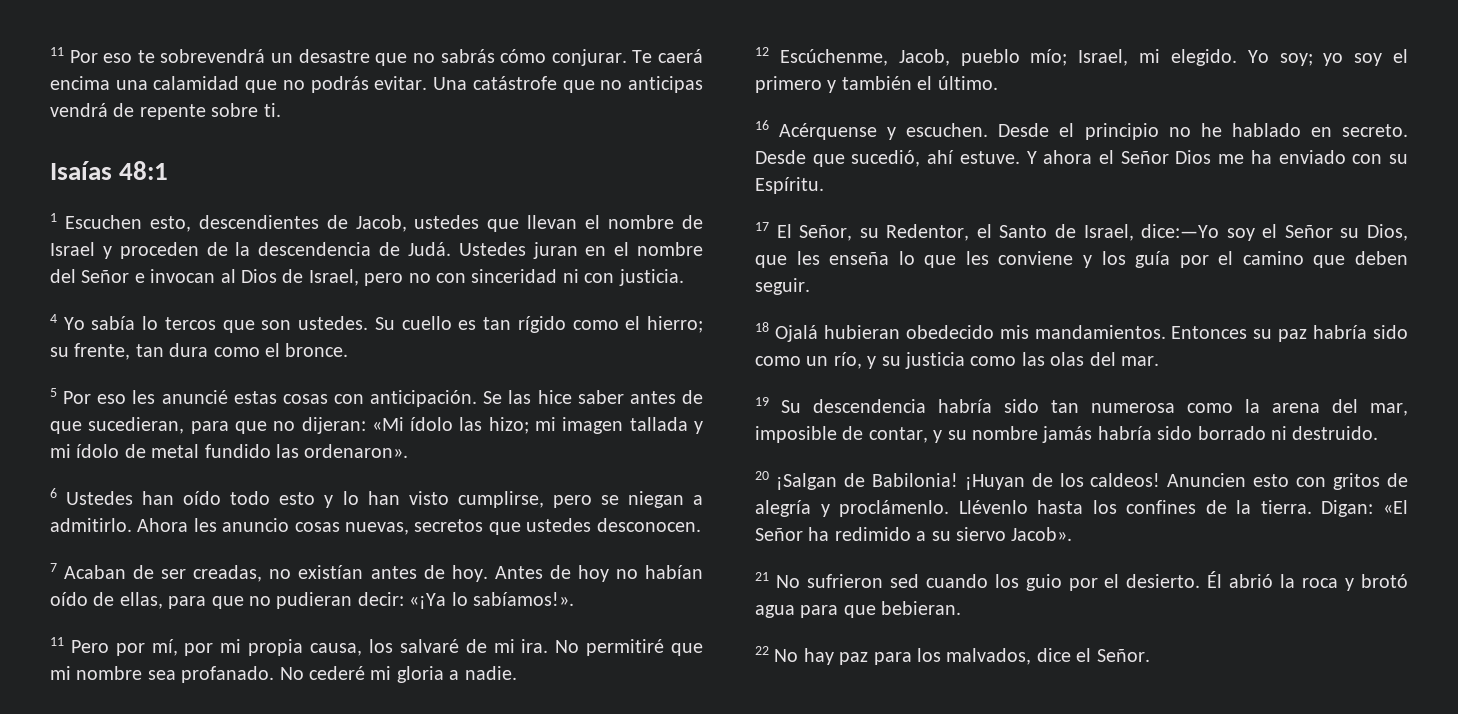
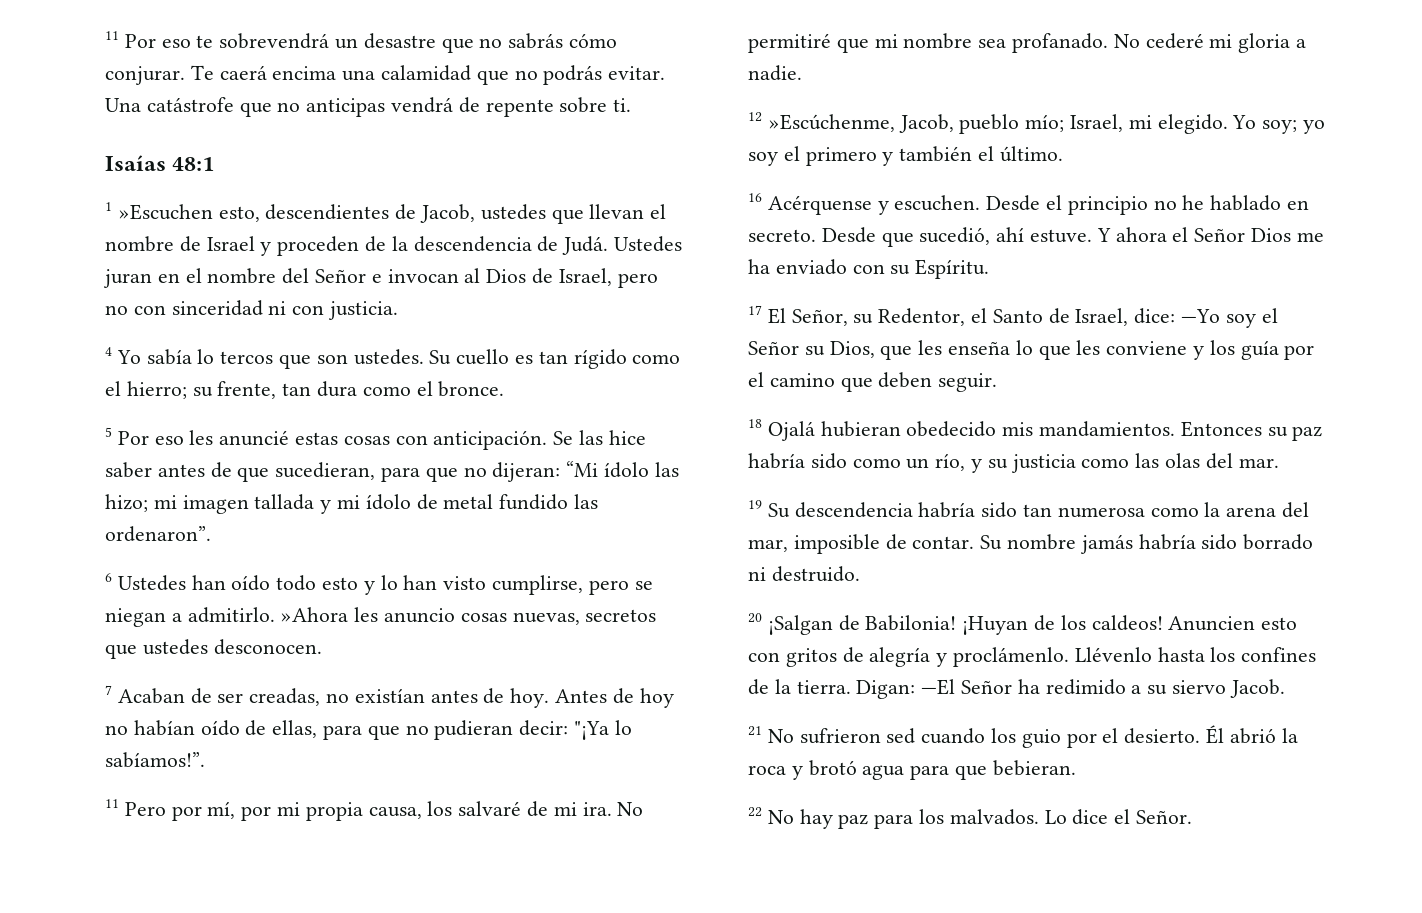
[64,215,142,229] Escuchen -> [117,204,213,220] »Escuchen
[371,417,404,431] «Mi -> [566,461,599,477] “Mi
[304,444,409,458] ordenaron». -> [105,526,211,542] ordenaron”.
[137,518,189,532] Ahora -> [280,607,349,622] »Ahora
[409,592,574,609] «¡Ya lo sabíamos!». -> [574,720,632,740] [105,752,205,768] "¡Ya lo sabíamos!”.
[779,49,888,66] Escúchenme, -> [767,114,895,132] »Escúchenme,
[1141,224,1220,238] dice:—Yo -> [1134,308,1221,324] dice: —Yo
[868,427,967,443] contar, y su -> [912,535,1003,550] contar. Su
[1383,500,1408,514] «El -> [921,679,956,695] —El
[1011,527,1073,541] Jacob». -> [1229,679,1285,698] Jacob.
[946,648,1032,665] malvados, -> [949,809,1067,825] malvados. Lo

